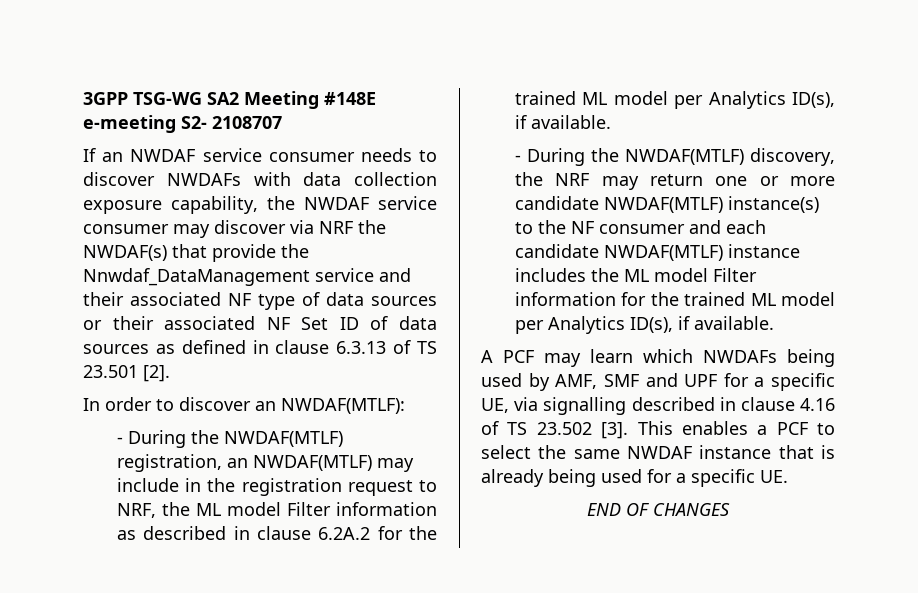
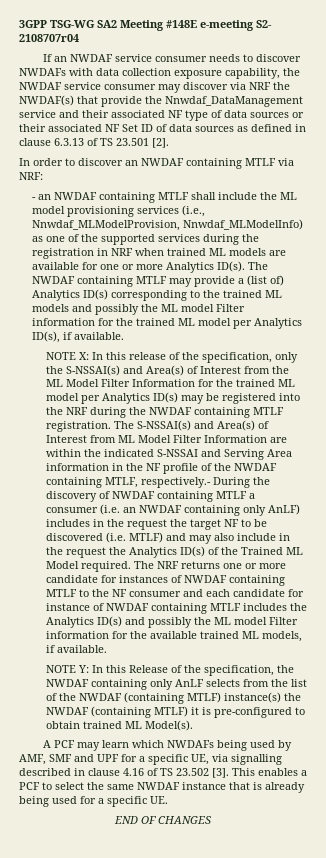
[212,116,282,129] 2108707 -> [19,34,79,42] 2108707r04
[281,398,405,414] [116,430,343,448] [116,454,414,472] [116,478,437,496] [116,502,437,518] [116,526,437,540] [514,91,835,109] [514,115,611,129] [514,148,835,166] [514,172,835,190] [514,196,819,213] [514,220,766,234] [514,244,800,261] [514,268,586,282] NWDAF(MTLF): // - During the NWDAF(MTLF) registration, an NWDAF(MTLF) may include in the registration request to NRF, the ML model Filter information as described in clause 6.2A.2 for the trained ML model per Analytics ID(s), if available. // - During the NWDAF(MTLF) discovery, the NRF may return one or more candidate NWDAF(MTLF) instance(s) to the NF consumer and each candidate NWDAF(MTLF) instance includes -> [141,158,294,169] [19,172,43,180] [32,192,298,203] [32,205,206,217] [32,219,304,231] [32,234,260,245] [32,248,287,259] [32,261,269,273] [32,275,285,287] [32,289,283,301] [32,304,140,315] NWDAF containing MTLF via NRF: // - an NWDAF containing MTLF shall include the ML model provisioning services (i.e., Nnwdaf_MLModelProvision, Nnwdaf_MLModelInfo) as one of the supported services during the registration in NRF when trained ML models are available for one or more Analytics ID(s). The NWDAF containing MTLF may provide a (list of) Analytics ID(s) corresponding to the trained ML models and possibly
(774, 323) none -> [45,352,298,363] [45,365,289,376] [45,379,295,387] [45,392,300,404] [45,407,284,418] [45,420,269,432] [45,435,287,443] [45,449,292,460] [45,463,277,474] [45,477,270,488] [45,491,255,502] [45,504,300,516] [45,519,267,530] [45,532,290,544] [45,546,303,558] [45,561,286,572] [45,575,285,586] [45,589,304,597] [45,603,307,614] [45,616,298,628] [45,631,302,642] [45,645,107,653] [45,665,294,676] [45,679,307,690] [45,692,301,704] [45,706,305,718] [45,720,193,731] // NOTE X: In this release of the specification, only the S-NSSAI(s) and Area(s) of Interest from the ML Model Filter Information for the trained ML model per Analytics ID(s) may be registered into the NRF during the NWDAF containing MTLF registration. The S-NSSAI(s) and Area(s) of Interest from ML Model Filter Information are within the indicated S-NSSAI and Serving Area information in the NF profile of the NWDAF containing MTLF, respectively.- During the discovery of NWDAF containing MTLF a consumer (i.e. an NWDAF containing only AnLF) includes in the request the target NF to be discovered (i.e. MTLF) and may also include in the request the Analytics ID(s) of the Trained ML Model required. The NRF returns one or more candidate for instances of NWDAF containing MTLF to the NF consumer and each candidate for instance of NWDAF containing MTLF includes the Analytics ID(s) and possibly the ML model Filter information for the available trained ML models, if available. // NOTE Y: In this Release of the specification, the NWDAF containing only AnLF selects from the list of the NWDAF (containing MTLF) instance(s) the NWDAF (containing MTLF) it is pre-configured to obtain trained ML Model(s).

